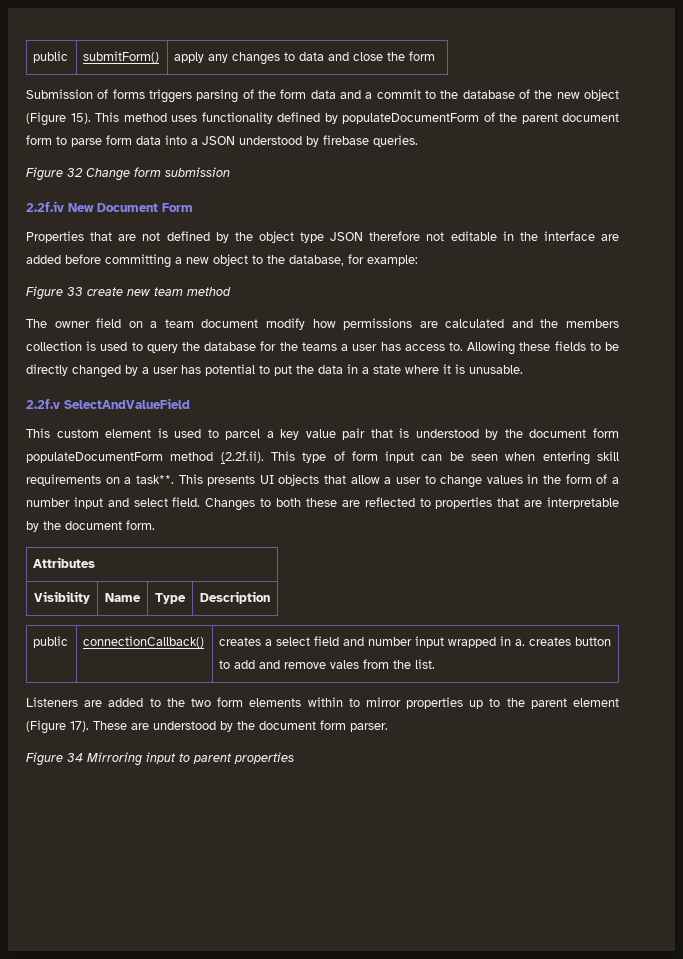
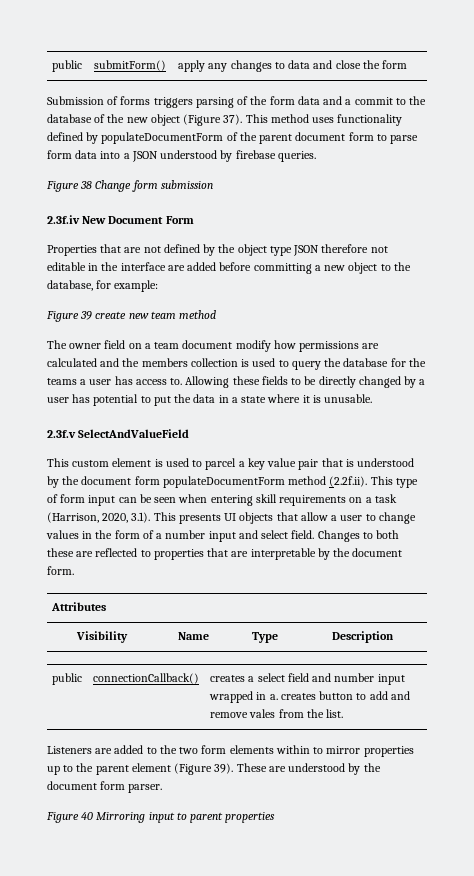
[70,113,91,124] 15). -> [223,114,243,125] 37).
[67,168,83,177] 32 -> [80,181,93,189] 38
[26,201,64,212] 2.2f.iv -> [47,215,80,224] 2.3f.iv
[67,287,83,296] 33 -> [80,311,93,320] 39
[26,399,60,409] 2.2f.v -> [47,430,76,438] 2.3f.v
[135,475,174,484] task**. -> [374,494,397,503] [47,512,151,523] task (Harrison, 2020, 3.1).
[70,721,89,732] 17). -> [214,763,234,774] 39).
[67,753,83,762] 34 -> [81,812,94,820] 40

